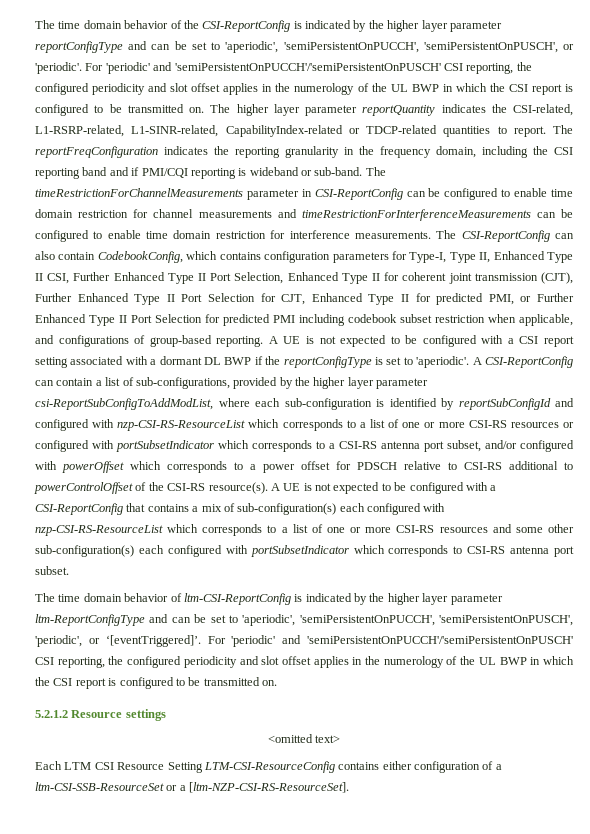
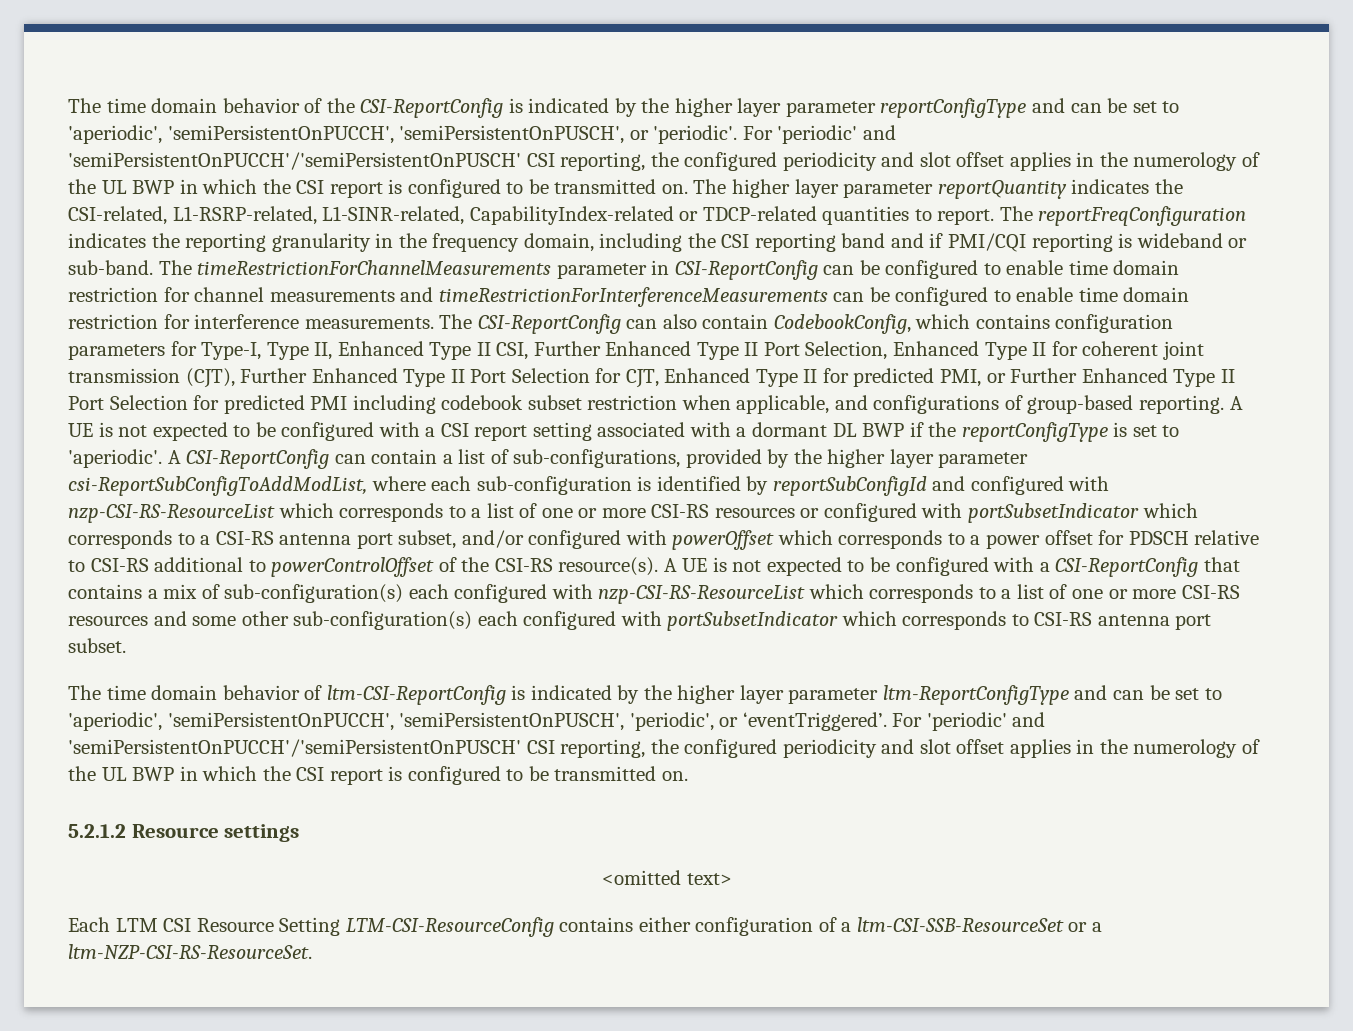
[105,635,201,647] ‘[eventTriggered]’. -> [742,712,887,731] ‘eventTriggered’.
[189,782,350,793] [ltm-NZP-CSI-RS-ResourceSet]. -> [68,944,312,959] ltm-NZP-CSI-RS-ResourceSet.

